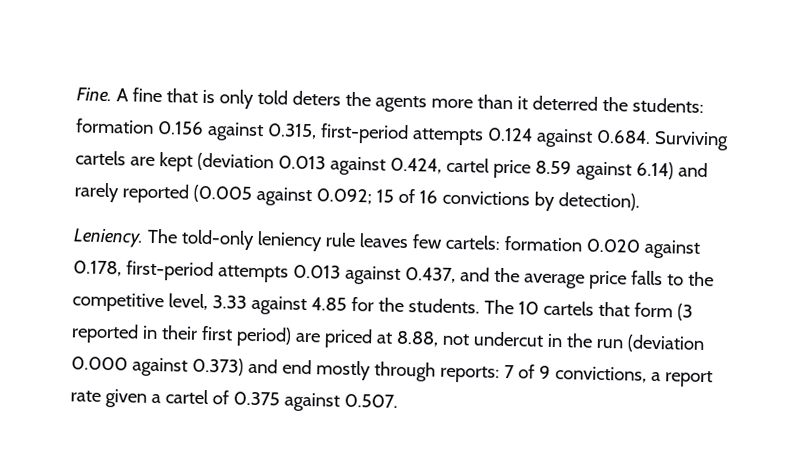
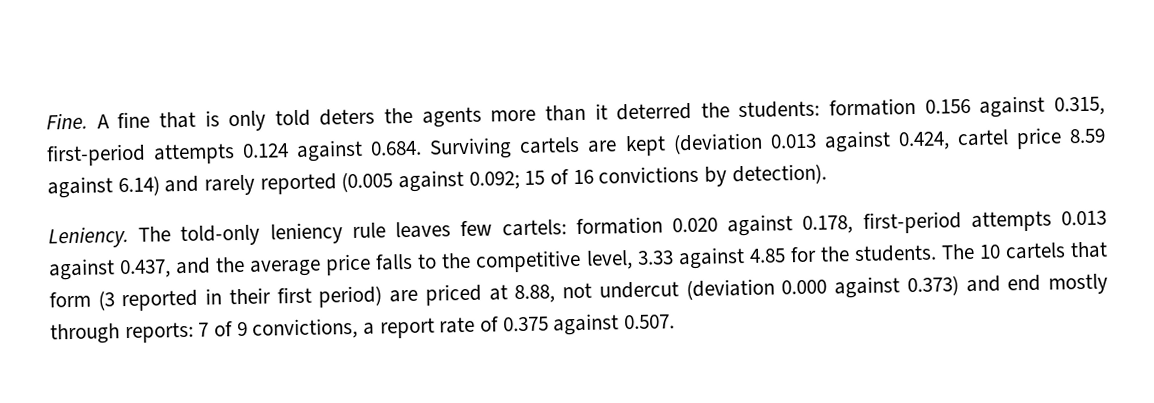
[546,333,623,349] in the run -> (679, 290) none
[104,388,209,408] given a cartel -> (476, 325) none

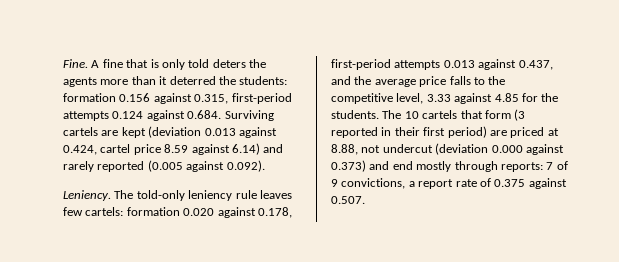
[468,163,827,190] 0.092; 15 of 16 convictions by detection). -> [226,160,265,172] 0.092).

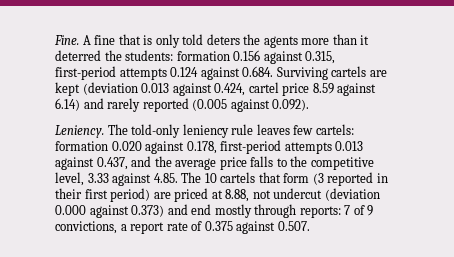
[494,93,559,102] [331,110,379,119] 4.85 for the students. -> [153,173,178,183] 4.85.

